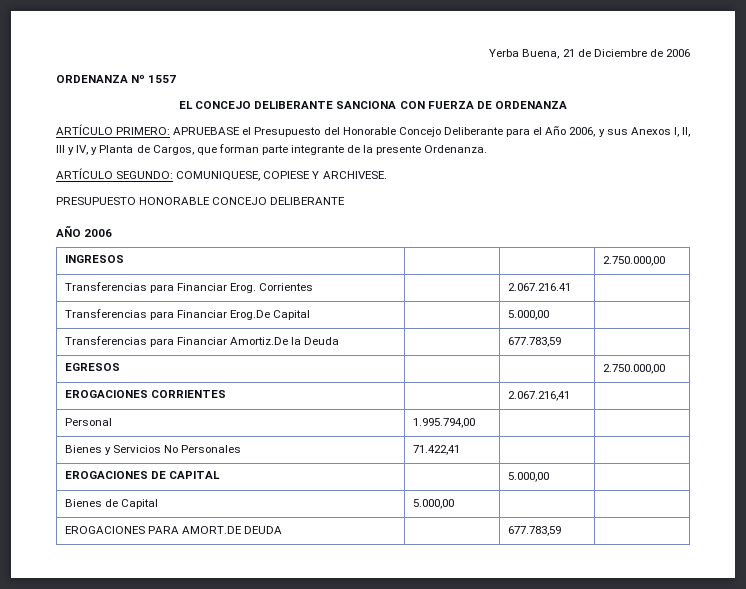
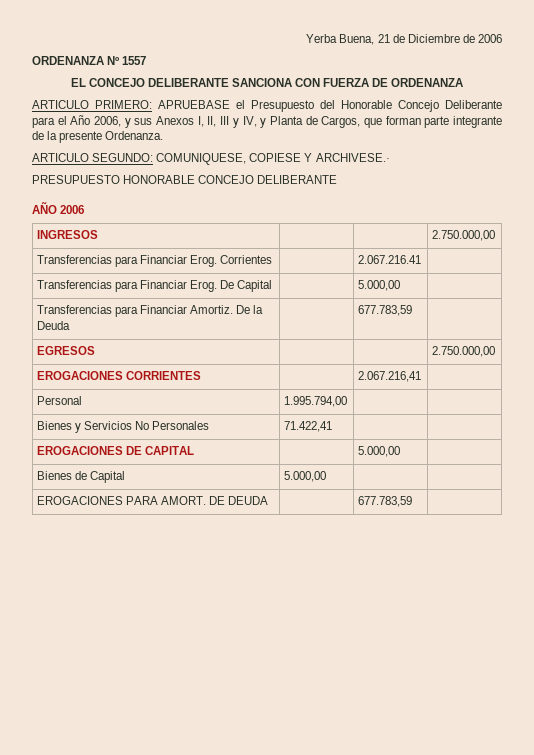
[56,124,113,135] ARTÍCULO -> [32,100,89,109] ARTICULO
[56,168,113,179] ARTÍCULO -> [32,153,89,162] ARTICULO
[322,171,387,179] ARCHIVESE. -> [315,153,390,162] ARCHIVESE.·
[230,310,271,320] Erog.De -> [190,280,235,292] Erog. De
[230,337,289,345] Amortiz.De -> [190,305,251,314] Amortiz. De
[181,526,242,534] AMORT.DE -> [161,496,226,505] AMORT. DE

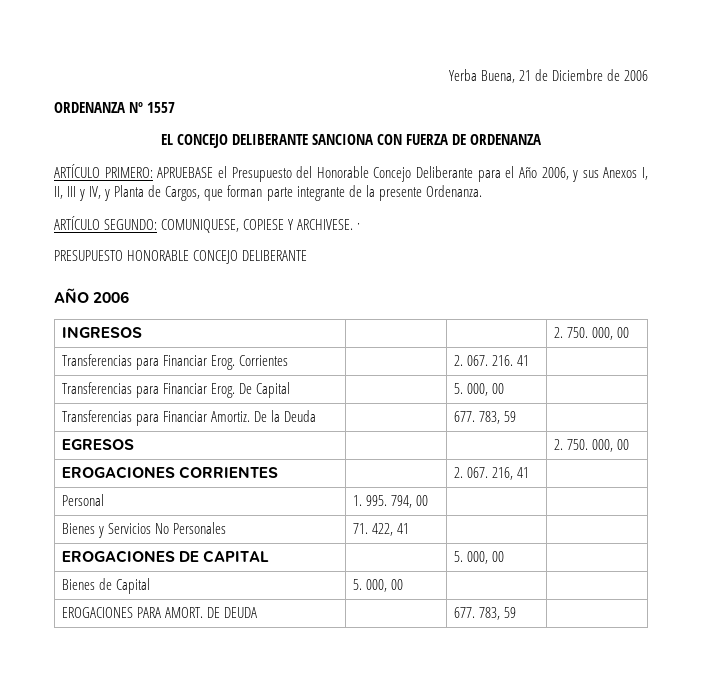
[32,100,89,109] ARTICULO -> [54,164,100,178] ARTÍCULO
[32,153,89,162] ARTICULO -> [54,216,100,230] ARTÍCULO
[315,153,390,162] ARCHIVESE.· -> [297,219,361,230] ARCHIVESE. ·
[431,230,495,241] 2.750.000,00 -> [554,327,630,340] 2. 750. 000, 00
[357,255,421,264] 2.067.216.41 -> [454,355,530,366] 2. 067. 216. 41
[357,280,400,291] 5.000,00 -> [454,383,505,396] 5. 000, 00
[357,305,412,316] [36,346,95,355] [431,346,495,357] [36,371,202,380] [357,371,421,382] [36,396,82,405] [283,396,347,407] 677.783,59 | // EGRESOS | | | 2.750.000,00 // EROGACIONES CORRIENTES | | 2.067.216,41 | // Personal | 1.995.794,00 -> [454,411,517,424] [62,439,135,450] [554,439,630,452] [62,466,279,479] [454,467,530,480] [62,494,105,506] [353,495,429,508] 677. 783, 59 | // EGRESOS | | | 2. 750. 000, 00 // EROGACIONES CORRIENTES | | 2. 067. 216, 41 | // Personal | 1. 995. 794, 00
[283,421,332,432] 71.422,41 -> [353,523,410,536] 71. 422, 41
[357,446,400,457] 5.000,00 -> [454,551,505,564] 5. 000, 00
[283,471,326,482] 5.000,00 -> [353,579,404,592] 5. 000, 00
[357,496,412,507] 677.783,59 -> [454,607,517,620] 677. 783, 59

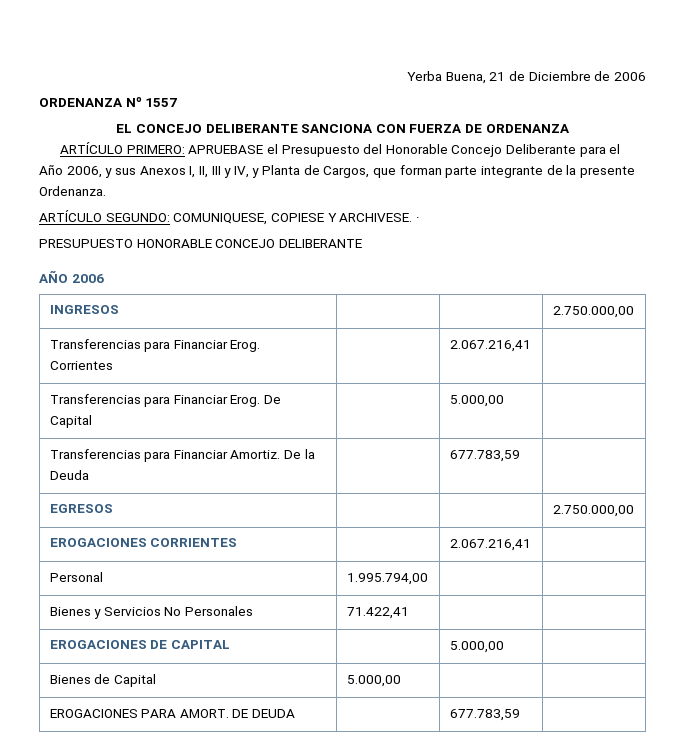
[554,327,630,340] 2. 750. 000, 00 -> [552,306,634,318] 2.750.000,00
[454,355,530,366] 2. 067. 216. 41 -> [449,340,531,352] 2.067.216,41
[454,383,505,396] 5. 000, 00 -> [449,395,504,407] 5.000,00
[454,411,517,424] [62,439,135,450] [554,439,630,452] [62,466,279,479] [454,467,530,480] [62,494,105,506] [353,495,429,508] 677. 783, 59 | // EGRESOS | | | 2. 750. 000, 00 // EROGACIONES CORRIENTES | | 2. 067. 216, 41 | // Personal | 1. 995. 794, 00 -> [449,450,520,462] [49,504,113,513] [552,505,634,517] [49,538,238,547] [449,539,531,551] [49,572,103,582] [346,573,428,585] 677.783,59 | // EGRESOS | | | 2.750.000,00 // EROGACIONES CORRIENTES | | 2.067.216,41 | // Personal | 1.995.794,00
[353,523,410,536] 71. 422, 41 -> [346,607,409,619] 71.422,41
[454,551,505,564] 5. 000, 00 -> [449,641,504,653] 5.000,00
[353,579,404,592] 5. 000, 00 -> [346,675,401,687] 5.000,00
[454,607,517,620] 677. 783, 59 -> [449,709,520,721] 677.783,59

